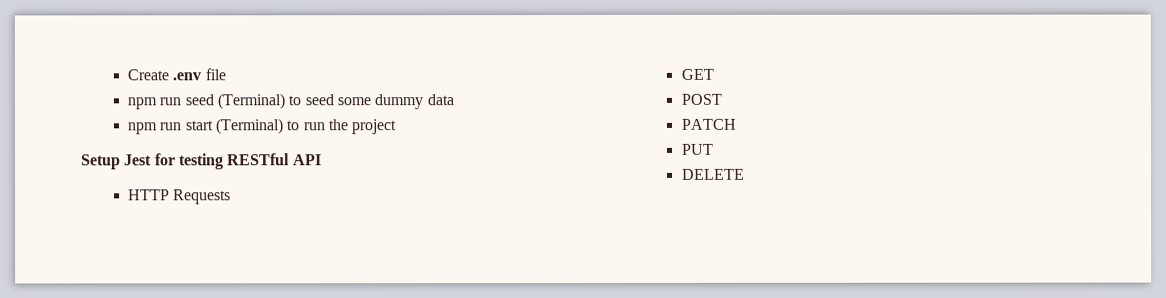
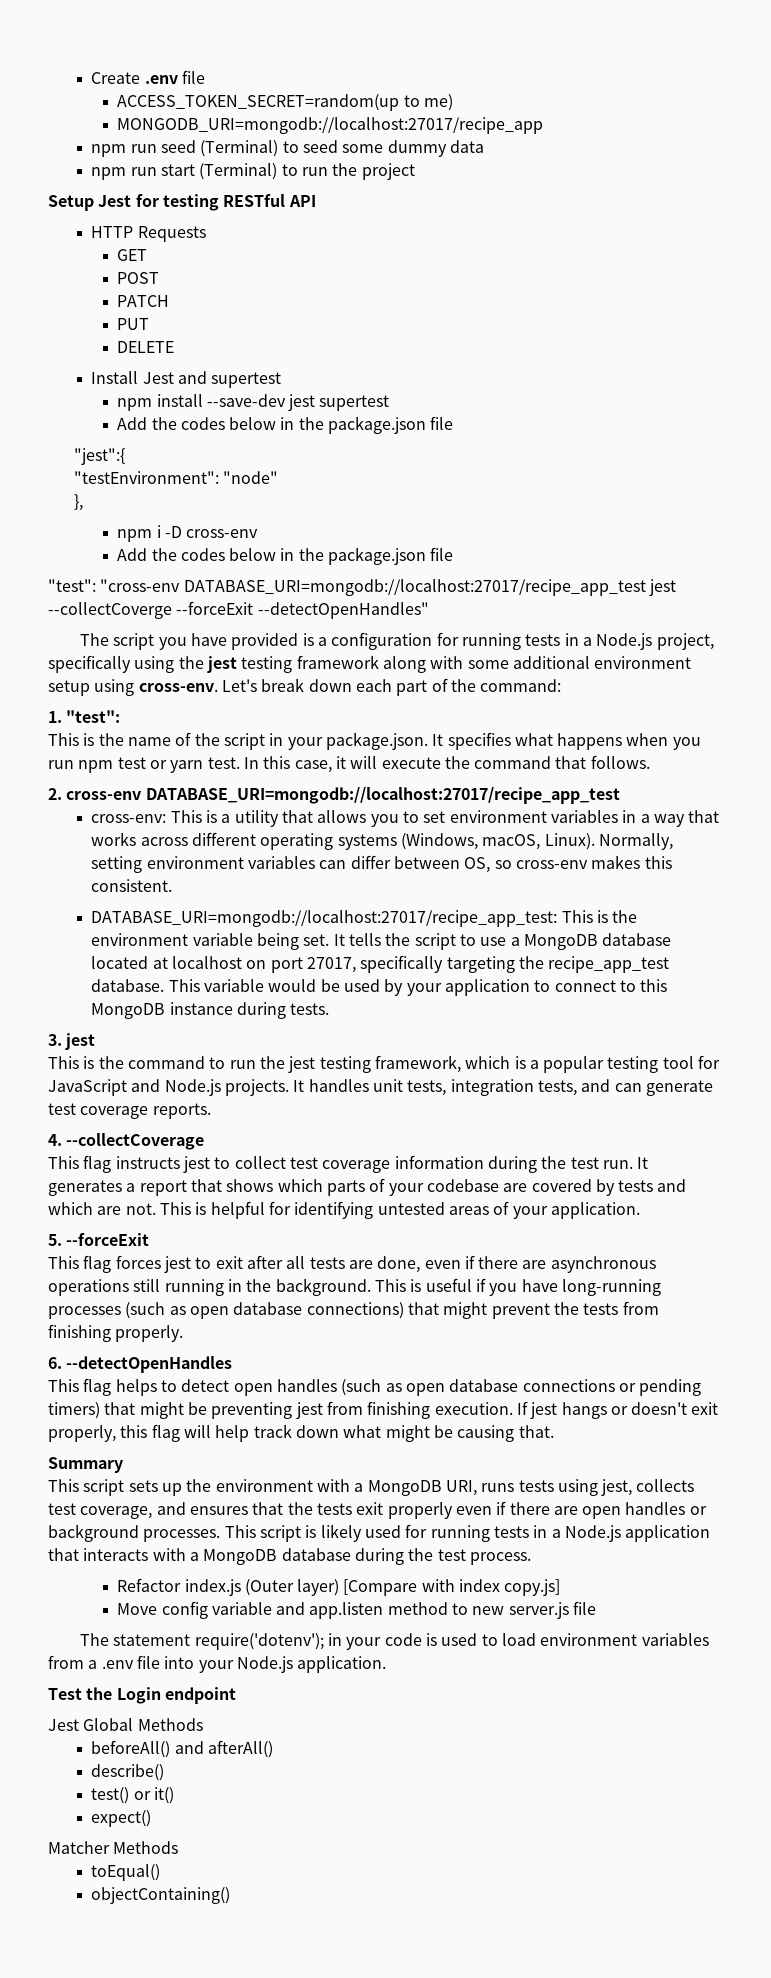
(226, 74) none -> [117,94,453,111] [117,117,544,134] // ACCESS_TOKEN_SECRET=random(up to me) // MONGODB_URI=mongodb://localhost:27017/recipe_app
(745, 174) none -> [91,371,282,388] [117,394,390,411] [117,416,454,434] [73,448,125,465] [73,471,279,484] [73,494,83,511] [117,525,259,542] [117,547,454,565] [48,579,676,596] [48,601,429,619] [80,632,714,650] [48,655,692,673] [48,678,562,696] [48,710,121,723] [48,732,701,750] [48,755,650,773] [48,787,620,804] [91,810,720,827] [91,832,673,850] [91,855,672,873] [91,879,173,892] [91,910,638,927] [91,933,672,950] [91,955,670,973] [91,979,668,996] [91,1002,330,1019] [48,1033,96,1050] [48,1055,721,1073] [48,1079,713,1096] [48,1103,211,1119] [48,1133,205,1150] [48,1155,649,1173] [48,1178,687,1196] [48,1201,640,1219] [48,1233,150,1246] [48,1255,656,1273] [48,1278,661,1296] [48,1301,659,1319] [48,1324,184,1342] [48,1356,233,1373] [48,1378,702,1396] [48,1401,719,1419] [48,1424,554,1442] [48,1457,123,1473] [48,1479,695,1496] [48,1501,707,1519] [48,1524,711,1542] [48,1548,531,1565] [117,1578,561,1596] [117,1601,597,1619] [80,1633,709,1650] [48,1655,387,1673] [48,1687,236,1704] [48,1718,203,1731] [91,1740,274,1758] [91,1764,165,1781] [91,1787,175,1804] [91,1810,152,1827] [48,1841,179,1854] [91,1864,161,1881] [91,1887,231,1904] // Install Jest and supertest // npm install --save-dev jest supertest // Add the codes below in the package.json file // "jest":{ // "testEnvironment": "node" // }, // npm i -D cross-env // Add the codes below in the package.json file // "test": "cross-env DATABASE_URI=mongodb://localhost:27017/recipe_app_test jest --collectCoverge --forceExit --detectOpenHandles" // The script you have provided is a configuration for running tests in a Node.js project, specifically using the jest testing framework along with some additional environment setup using cross-env. Let's break down each part of the command: // 1. "test": // This is the name of the script in your package.json. It specifies what happens when you run npm test or yarn test. In this case, it will execute the command that follows. // 2. cross-env DATABASE_URI=mongodb://localhost:27017/recipe_app_test // cross-env: This is a utility that allows you to set environment variables in a way that works across different operating systems (Windows, macOS, Linux). Normally, setting environment variables can differ between OS, so cross-env makes this consistent. // DATABASE_URI=mongodb://localhost:27017/recipe_app_test: This is the environment variable being set. It tells the script to use a MongoDB database located at localhost on port 27017, specifically targeting the recipe_app_test database. This variable would be used by your application to connect to this MongoDB instance during tests. // 3. jest // This is the command to run the jest testing framework, which is a popular testing tool for JavaScript and Node.js projects. It handles unit tests, integration tests, and can generate test coverage reports. // 4. --collectCoverage // This flag instructs jest to collect test coverage information during the test run. It generates a report that shows which parts of your codebase are covered by tests and which are not. This is helpful for identifying untested areas of your application. // 5. --forceExit // This flag forces jest to exit after all tests are done, even if there are asynchronous operations still running in the background. This is useful if you have long-running processes (such as open database connections) that might prevent the tests from finishing properly. // 6. --detectOpenHandles // This flag helps to detect open handles (such as open database connections or pending timers) that might be preventing jest from finishing execution. If jest hangs or doesn't exit properly, this flag will help track down what might be causing that. // Summary // This script sets up the environment with a MongoDB URI, runs tests using jest, collects test coverage, and ensures that the tests exit properly even if there are open handles or background processes. This script is likely used for running tests in a Node.js application that interacts with a MongoDB database during the test process. // Refactor index.js (Outer layer) [Compare with index copy.js] // Move config variable and app.listen method to new server.js file // The statement require('dotenv'); in your code is used to load environment variables from a .env file into your Node.js application. // Test the Login endpoint // Jest Global Methods // beforeAll() and afterAll() // describe() // test() or it() // expect() // Matcher Methods // toEqual() // objectContaining()

